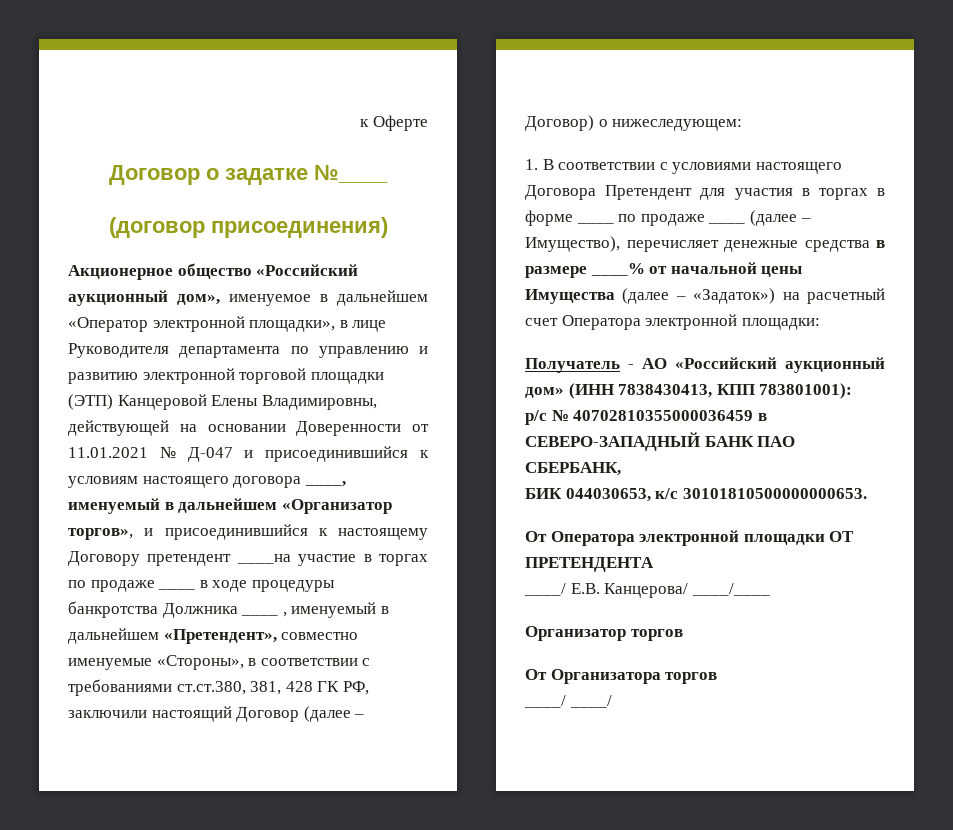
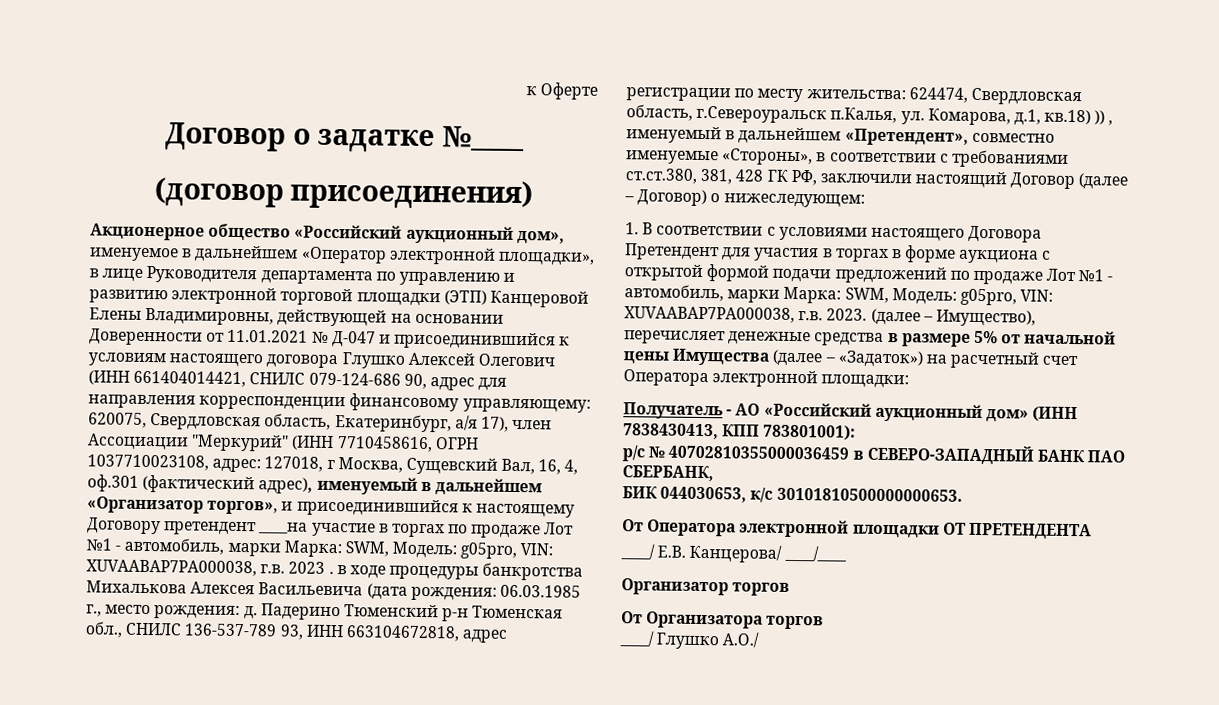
[304,481,346,487] ____, -> [341,352,555,369] [88,370,508,391] [88,393,591,413] [88,412,553,433] [87,433,479,453] [87,454,579,475] [87,474,314,494] Глушко Алексей Олегович (ИНН 661404014421, СНИЛС 079-124-686 90, адрес для направления корреспонденции финансовому управляющему: 620075, Свердловская область, Екатеринбург, а/я 17), член Ассоциации "Меркурий" (ИНН 7710458616, ОГРН 1037710023108, адрес: 127018, г Москва, Сущевский Вал, 16, 4, оф.301 (фактический адрес),
[158,588,196,590] [199,580,335,592] [68,601,279,618] ____ в ходе процедуры банкротства Должника ____ -> [544,522,575,535] [86,537,554,560] [86,559,584,581] [86,580,581,601] [86,603,564,622] [85,621,508,643] [626,87,1082,106] [626,104,1106,126] Лот №1 - автомобиль, марки Марка: SWM, Модель: g05pro, VIN: XUVAABAP7PA000038, г.в. 2023 . в ходе процедуры банкротства Михалькова Алексея Васильевича (дата рождения: 06.03.1985 г., место рождения: д. Падерино Тюменский р-н Тюменская обл., СНИЛС 136-537-789 93, ИНН 663104672818, адрес регистрации по месту жительства: 624474, Свердловская область, г.Североуральск п.Калья, ул. Комарова, д.1, кв.18) ))
[576,222,614,224] [618,214,746,226] ____ по продаже ____ -> [958,249,1052,264] [624,264,1114,285] [624,284,1054,306] [624,306,868,323] аукциона с открытой формой подачи предложений по продаже Лот №1 - автомобиль, марки Марка: SWM, Модель: g05pro, VIN: XUVAABAP7PA000038, г.в. 2023.
[590,263,645,276] ____% -> [973,330,998,344] 5%
[569,695,612,708] ____/ -> [656,632,760,650] Глушко А.О./

